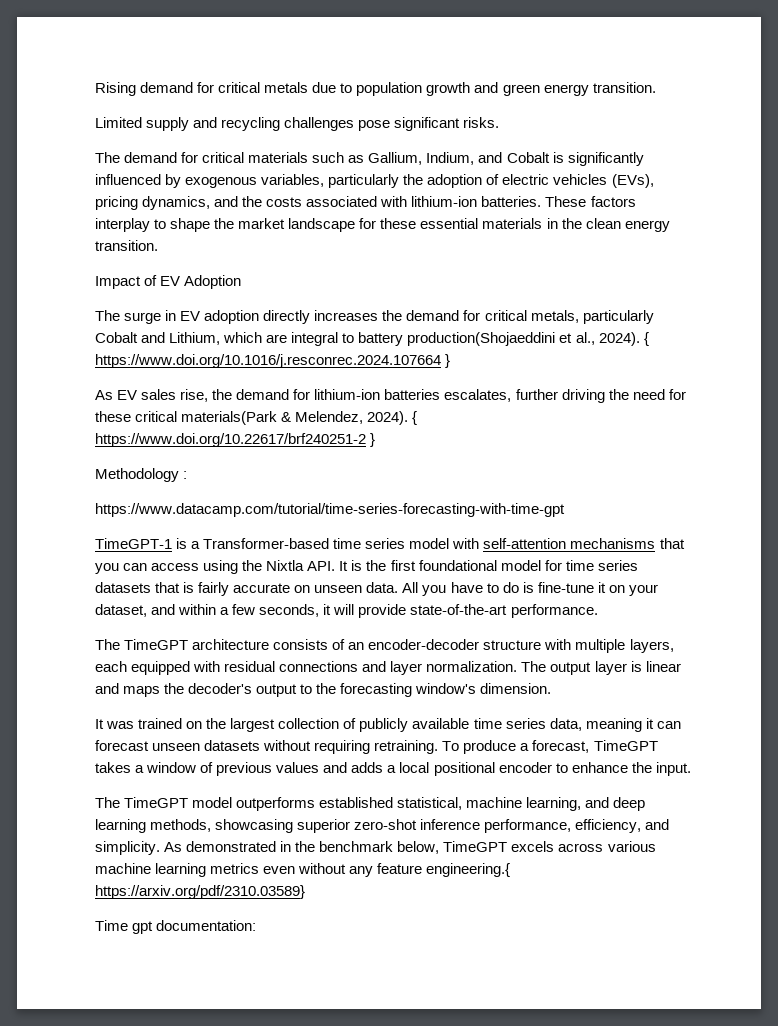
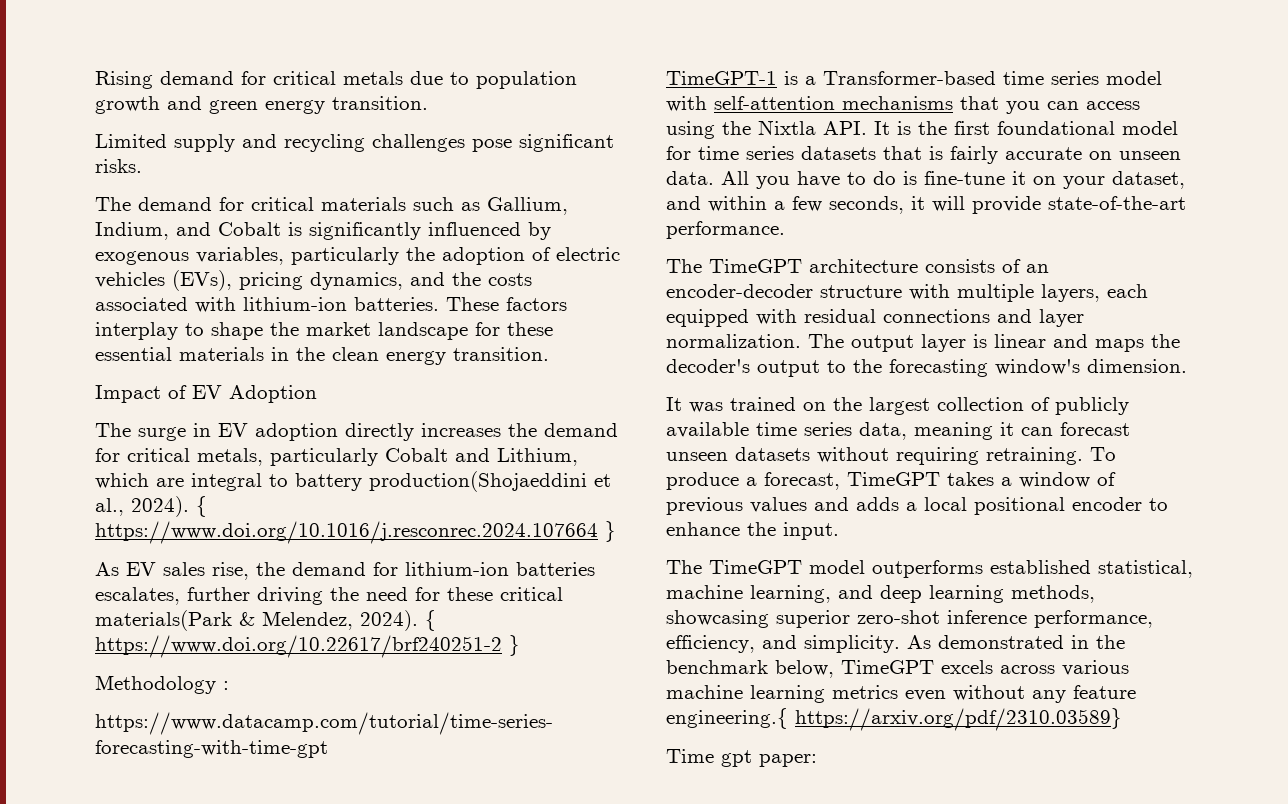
[156,920,257,931] documentation: -> [759,754,817,767] paper:

